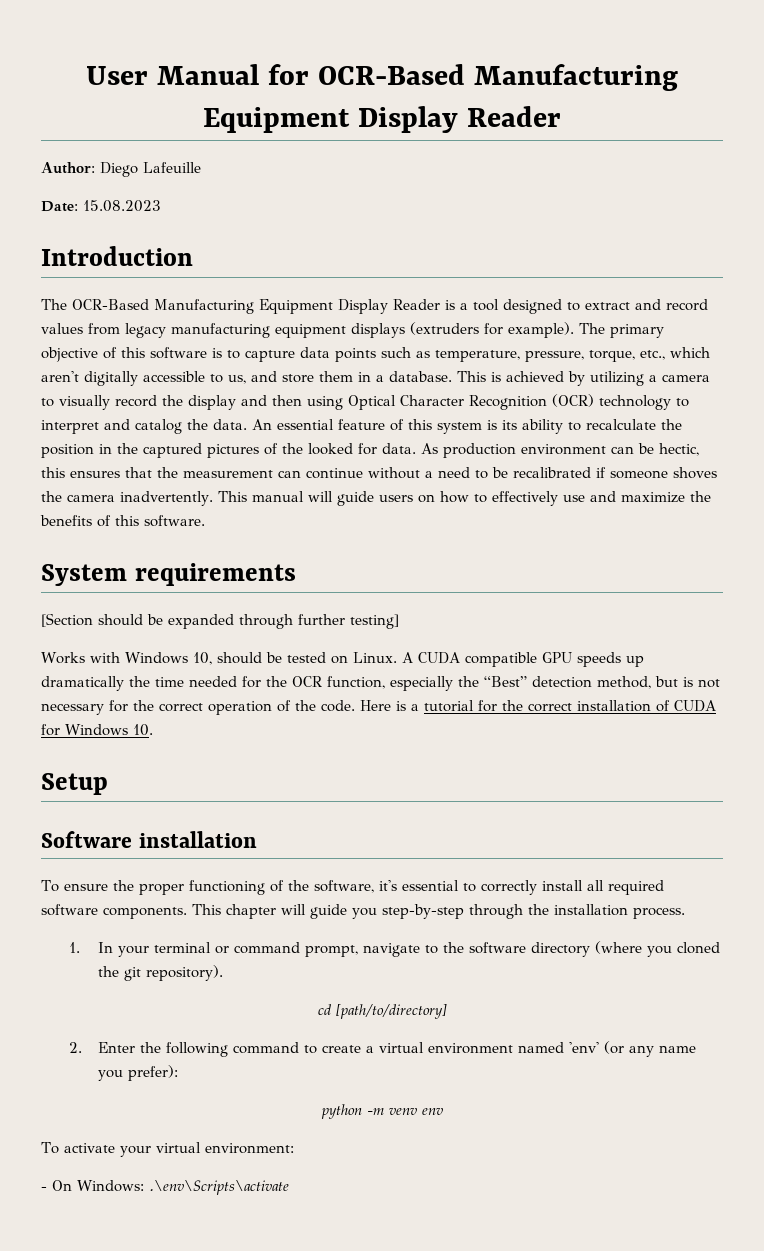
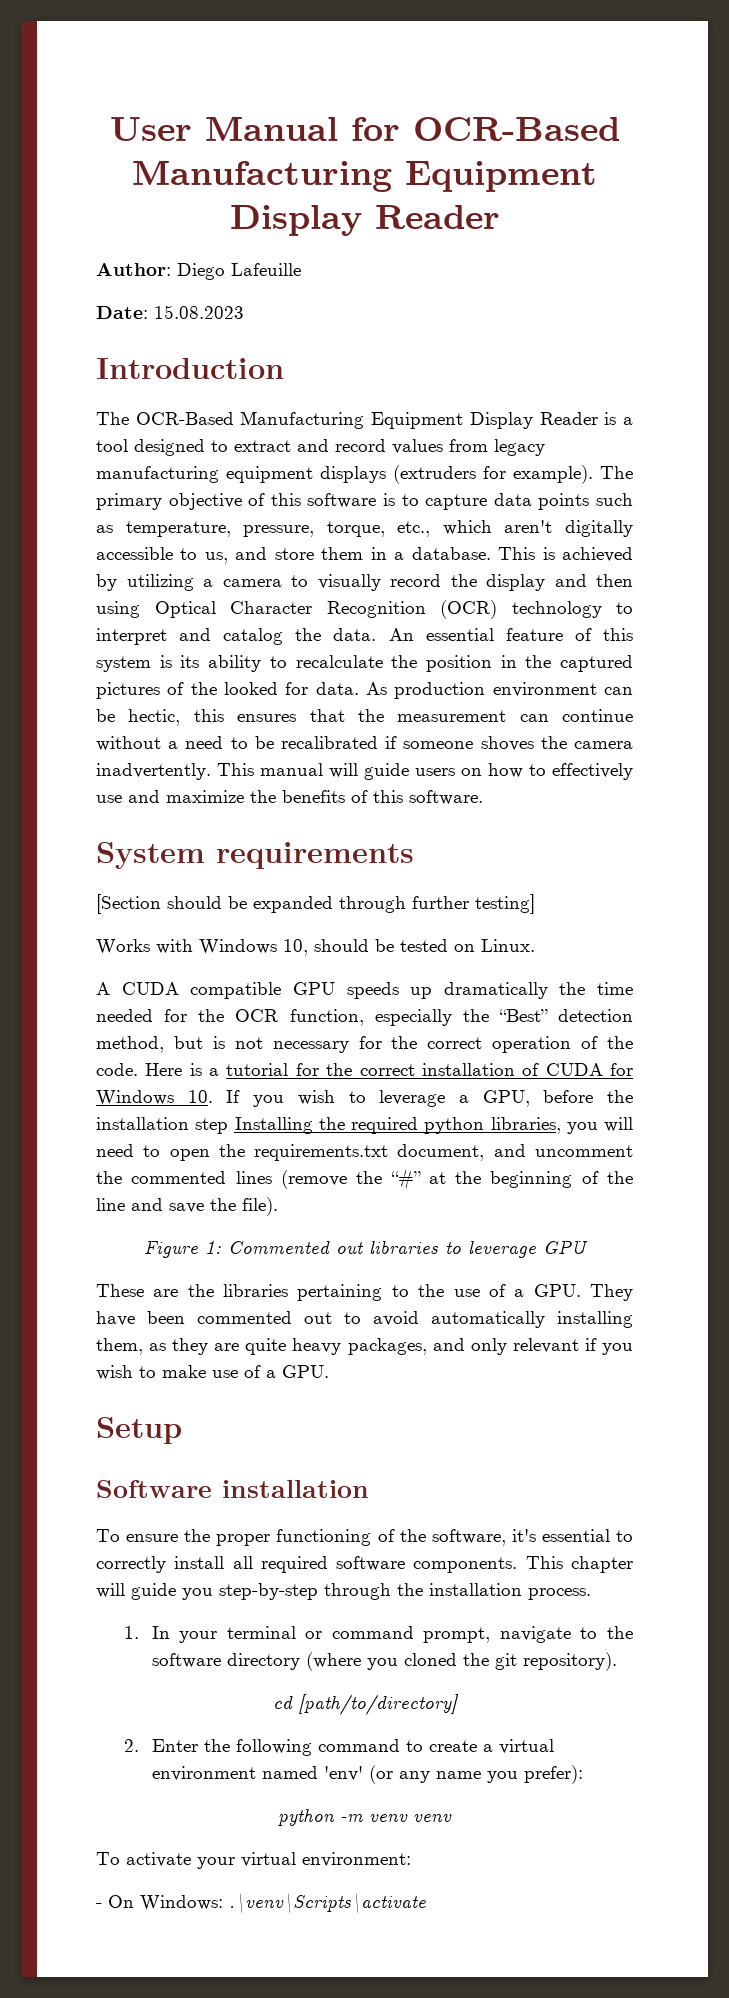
(397, 657) none -> (535, 945) //
(153, 730) none -> [226,1090,633,1107] [96,1117,633,1134] [96,1144,633,1161] [96,1169,634,1190] [96,1197,278,1216] [144,1240,588,1258] [96,1284,633,1301] [96,1311,633,1328] [96,1338,633,1355] [96,1365,329,1380] If you wish to leverage a GPU, before the installation step Installing the required python libraries, you will need to open the requirements.txt document, and uncomment the commented lines (remove the “#” at the beginning of the line and save the file). // Figure 1: Commented out libraries to leverage GPU // These are the libraries pertaining to the use of a GPU. They have been commented out to avoid automatically installing them, as they are quite heavy packages, and only relevant if you wish to make use of a GPU.
[421,1108,443,1115] env -> [413,1814,452,1822] venv
[149,1180,289,1195] .\env\Scripts\activate -> [229,1893,426,1913] .\venv\Scripts\activate

